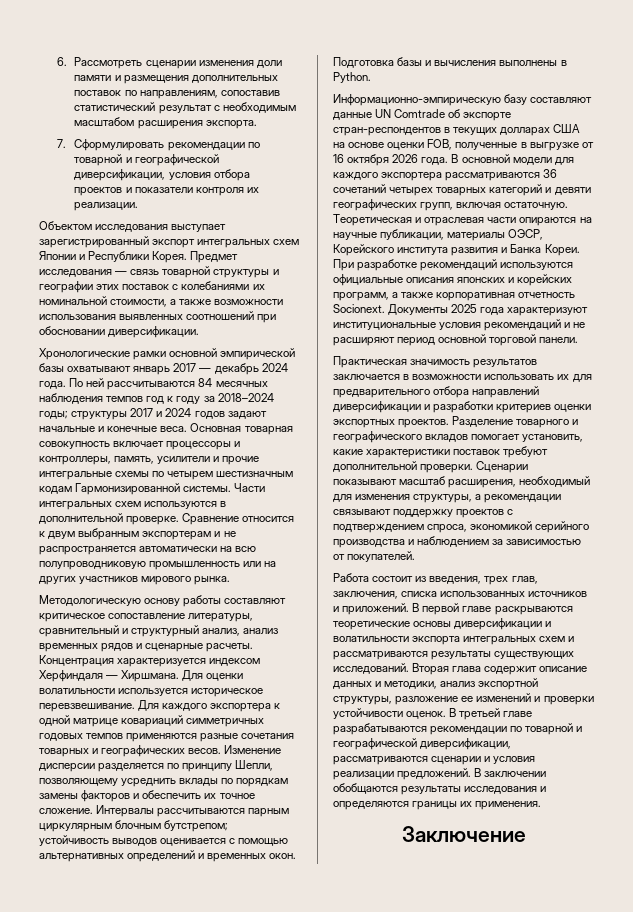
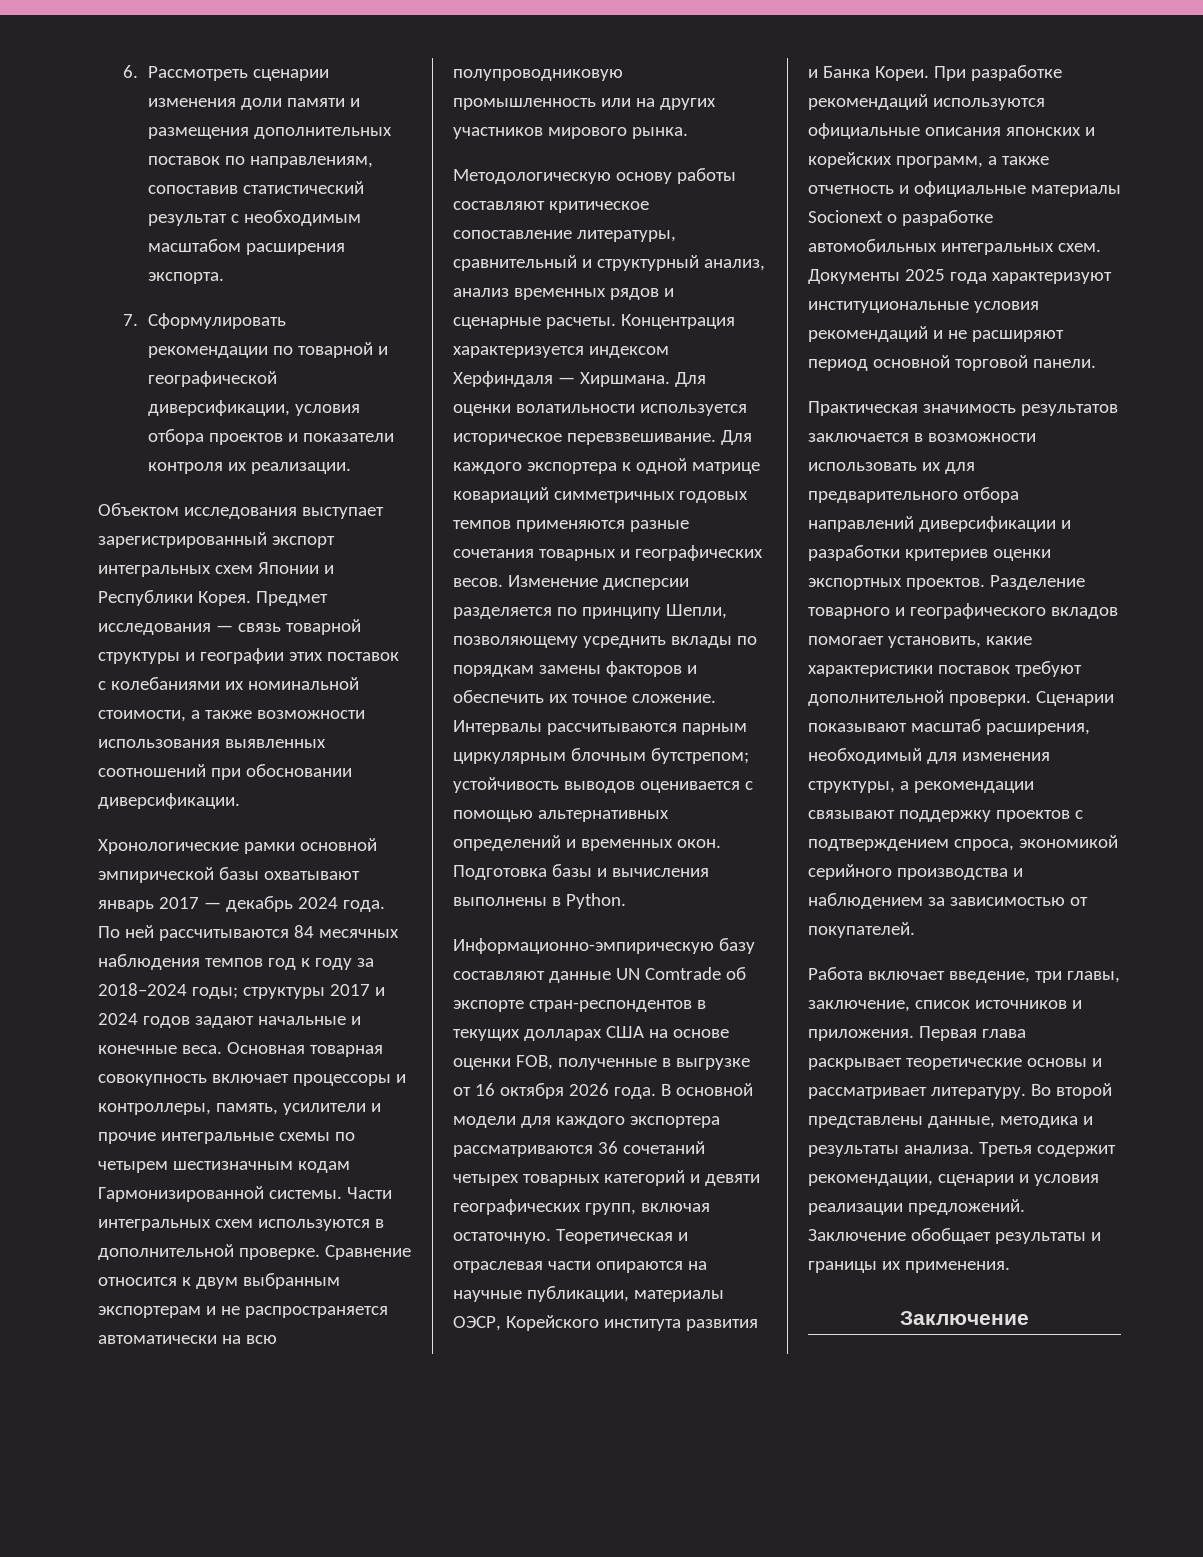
[436,292,576,301] [333,304,385,313] корпоративная отчетность Socionext. -> [808,181,1121,197] [808,210,993,226] [808,239,1101,255] отчетность и официальные материалы Socionext о разработке автомобильных интегральных схем.
[372,576,538,585] [333,591,588,599] [333,603,573,615] [333,618,552,630] [333,636,575,645] [333,651,575,660] [333,663,588,675] [333,678,539,690] [333,693,594,705] [333,708,533,720] [333,723,583,735] [333,738,512,750] [333,756,428,765] состоит из введения, трех глав, заключения, списка использованных источников и приложений. В первой главе раскрываются теоретические основы диверсификации и волатильности экспорта интегральных схем и рассматриваются результаты существующих исследований. Вторая глава содержит описание данных и методики, анализ экспортной структуры, разложение ее изменений и проверки устойчивости оценок. В третьей главе разрабатываются рекомендации по товарной и географической диверсификации, рассматриваются -> [867,971,1120,983] [808,1000,1082,1012] [808,1026,1026,1041] [808,1058,1102,1070] [808,1083,1112,1099] [808,1116,1093,1128] [808,1142,1116,1157] [808,1174,933,1186] включает введение, три главы, заключение, список источников и приложения. Первая глава раскрывает теоретические основы и рассматривает литературу. Во второй представлены данные, методика и результаты анализа. Третья содержит рекомендации,
[474,768,547,777] [333,783,547,795] [333,801,409,810] В заключении обобщаются результаты исследования и определяются -> [808,1228,1101,1244] Заключение обобщает результаты и

